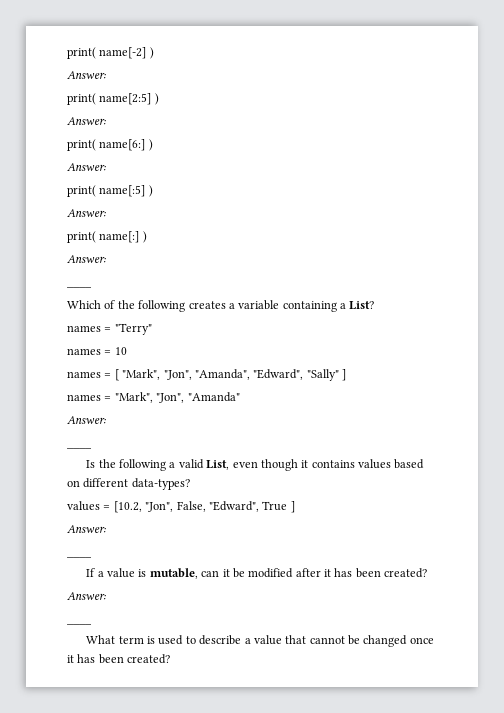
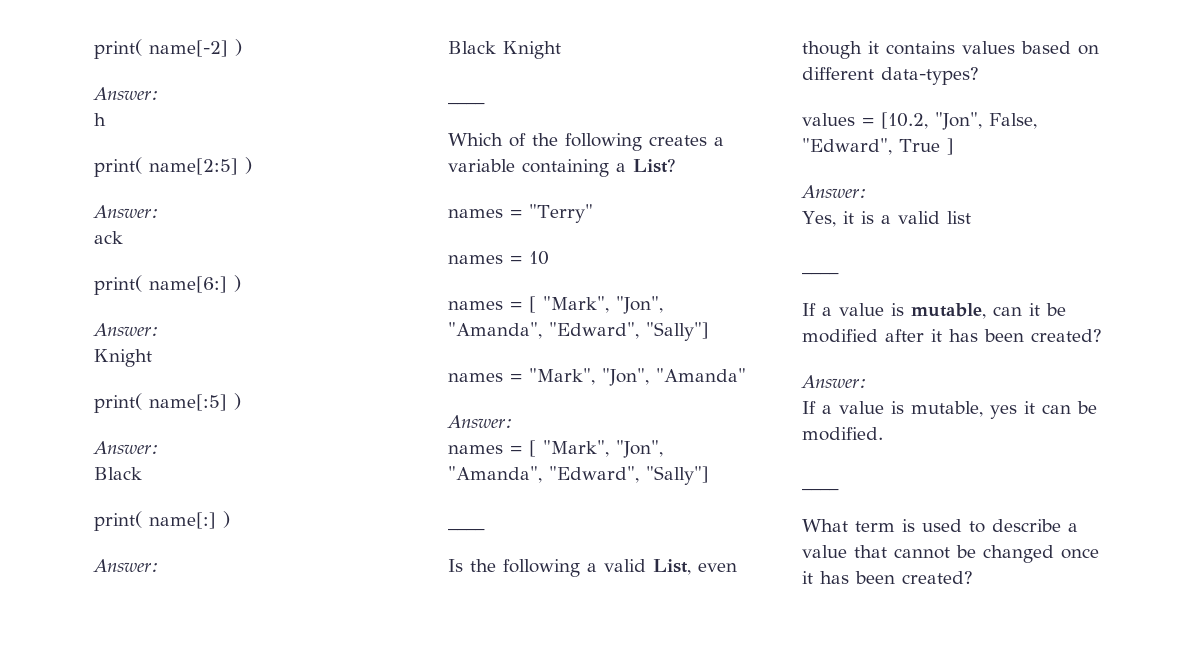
(106, 75) none -> [94,113,106,126] // h
(106, 121) none -> [94,231,123,244] // ack
(106, 167) none -> [94,349,152,367] // Knight
(106, 213) none -> [94,467,142,480] // Black
(106, 259) none -> [448,41,561,59] // Black Knight
[306,369,346,381] "Sally" ] -> [646,322,709,341] "Sally"]
(106, 420) none -> [448,440,663,458] [448,466,709,485] // names = [ "Mark", "Jon", "Amanda", "Edward", "Sally"]
(106, 529) none -> [802,211,971,227] // Yes, it is a valid list
(106, 596) none -> [802,401,1097,419] [802,427,883,441] // If a value is mutable, yes it can be modified.

